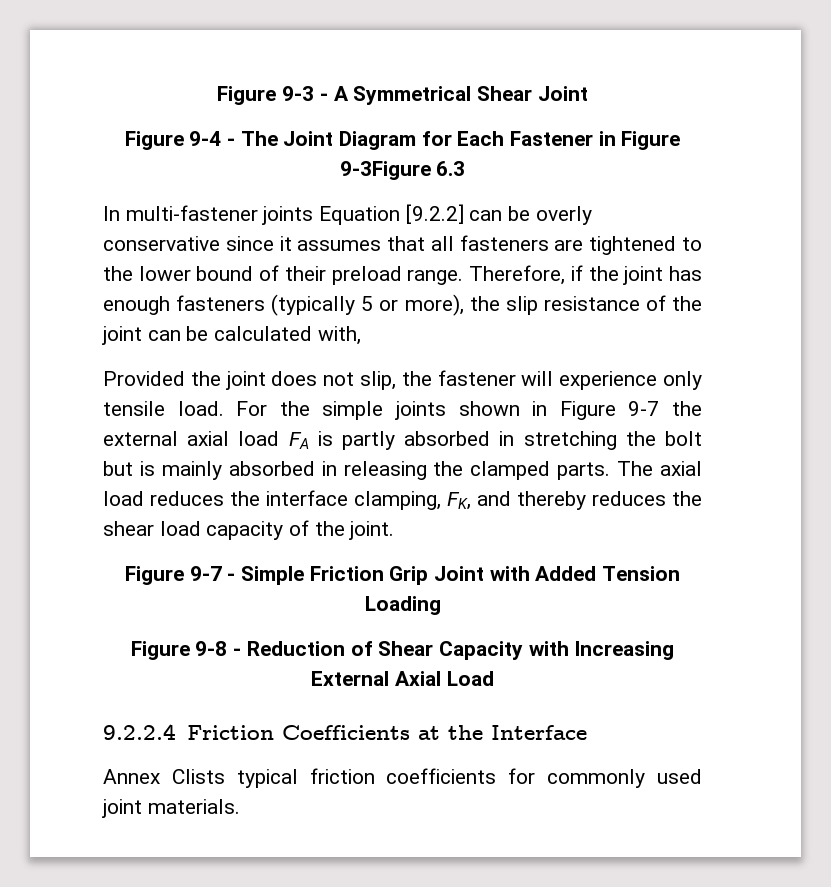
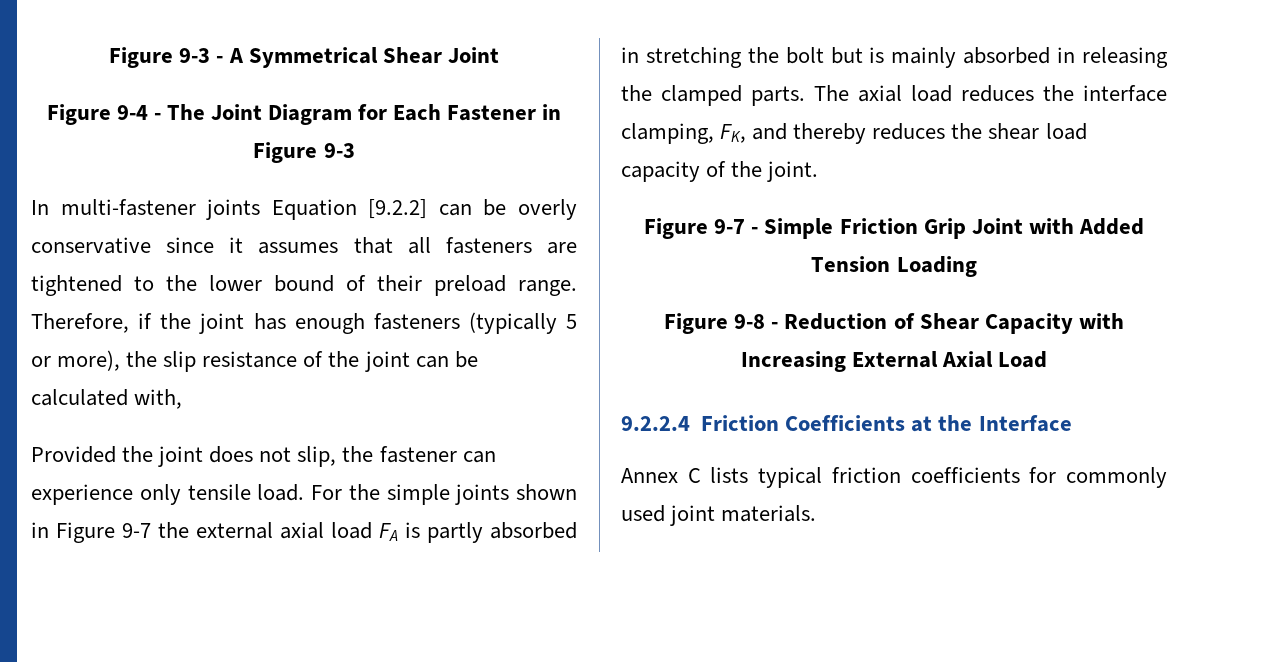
[339,161,466,180] 9-3Figure 6.3 -> [323,143,355,158] 9-3
[521,371,554,386] will -> [462,451,496,463] can
[171,769,225,784] Clists -> [687,467,749,483] C lists

